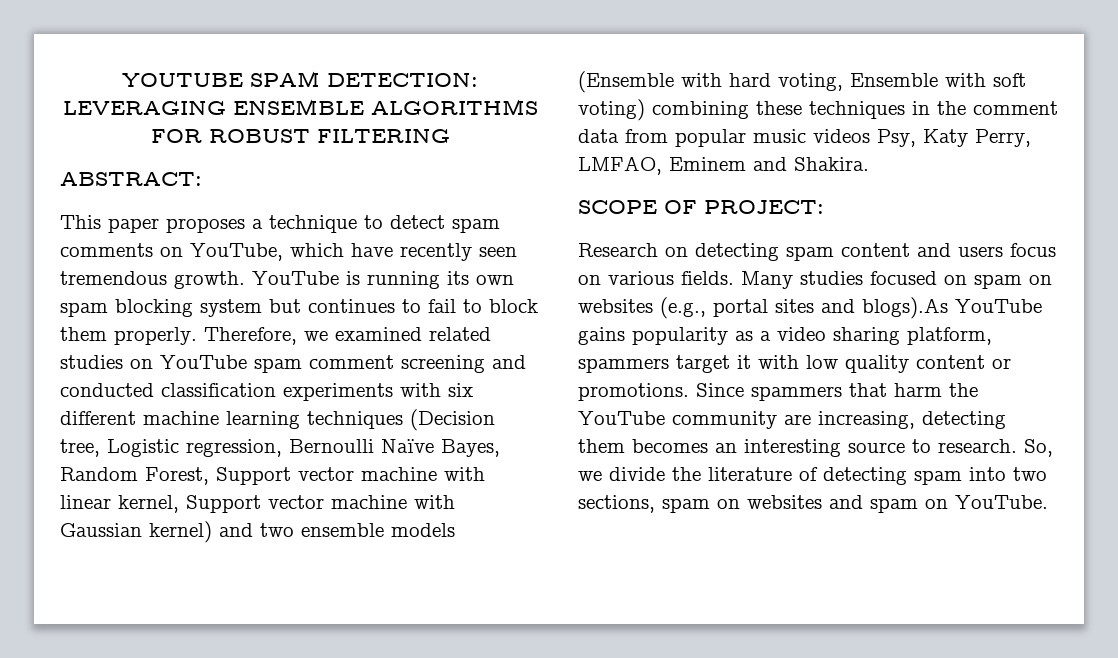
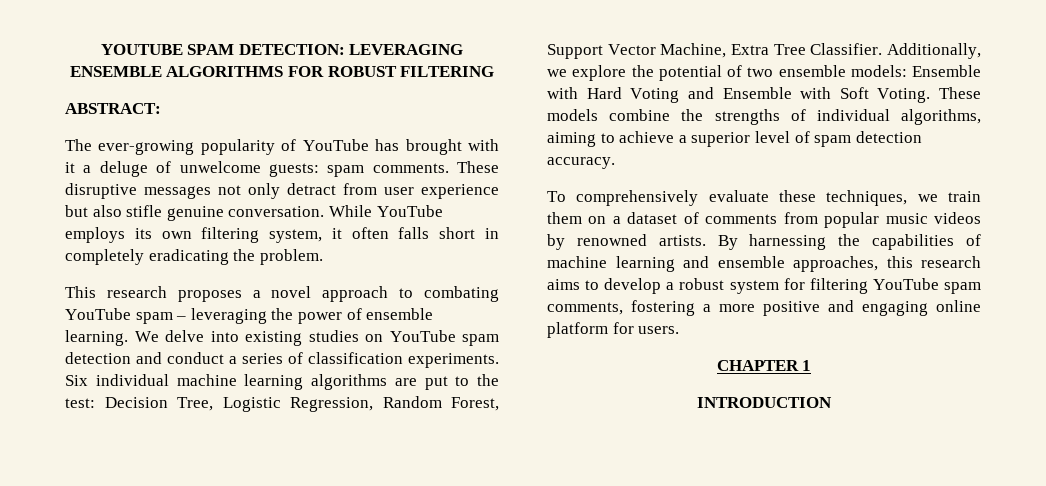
(202, 179) none -> [65,139,499,155] [65,161,499,177] [65,183,499,199] [65,205,443,221] [65,227,499,243] [65,249,323,265] // The ever-growing popularity of YouTube has brought with it a deluge of unwelcome guests: spam comments. These disruptive messages not only detract from user experience but also stifle genuine conversation. While YouTube employs its own filtering system, it often falls short in completely eradicating the problem.
[108,218,159,233] paper -> [106,286,167,298] research
[269,215,500,233] [60,243,517,261] [60,271,514,289] [60,299,538,317] [60,327,491,345] [60,355,526,373] [60,383,473,401] [60,409,495,431] [60,439,500,457] [60,467,485,485] [60,495,455,513] [60,521,455,543] [578,71,1026,93] [578,99,1058,121] [578,129,1031,147] [578,156,869,175] [578,200,824,214] [578,243,1056,261] [578,271,1052,289] [578,297,1042,319] [578,327,992,345] [578,355,1011,373] [578,383,978,401] [578,411,1006,429] [578,439,1053,457] [578,467,1047,485] [578,495,1048,513] technique to detect spam comments on YouTube, which have recently seen tremendous growth. YouTube is running its own spam blocking system but continues to fail to block them properly. Therefore, we examined related studies on YouTube spam comment screening and conducted classification experiments with six different machine learning techniques (Decision tree, Logistic regression, Bernoulli Naïve Bayes, Random Forest, Support vector machine with linear kernel, Support vector machine with Gaussian kernel) and two ensemble models (Ensemble with hard voting, Ensemble with soft voting) combining these techniques in the comment data from popular music videos Psy, Katy Perry, LMFAO, Eminem and Shakira. // SCOPE OF PROJECT: // Research on detecting spam content and users focus on various fields. Many studies focused on spam on websites (e.g., portal sites and blogs).As YouTube gains popularity as a video sharing platform, spammers target it with low quality content or promotions. Since spammers that harm the YouTube community are increasing, detecting them becomes an interesting source to research. So, we divide the literature of detecting spam into two sections, spam on websites and spam on YouTube. -> [271,286,499,302] [65,308,434,324] [65,330,499,346] [65,352,499,368] [65,374,499,390] [65,396,499,412] [547,43,981,59] [547,65,981,81] [547,87,981,103] [547,109,981,125] [547,131,922,147] [547,157,615,169] [547,190,981,206] [547,212,981,228] [547,234,981,250] [547,256,981,272] [547,278,981,294] [547,300,981,316] [547,322,680,338] [716,360,812,371] [697,397,832,408] novel approach to combating YouTube spam – leveraging the power of ensemble learning. We delve into existing studies on YouTube spam detection and conduct a series of classification experiments. Six individual machine learning algorithms are put to the test: Decision Tree, Logistic Regression, Random Forest, Support Vector Machine, Extra Tree Classifier. Additionally, we explore the potential of two ensemble models: Ensemble with Hard Voting and Ensemble with Soft Voting. These models combine the strengths of individual algorithms, aiming to achieve a superior level of spam detection accuracy. // To comprehensively evaluate these techniques, we train them on a dataset of comments from popular music videos by renowned artists. By harnessing the capabilities of machine learning and ensemble approaches, this research aims to develop a robust system for filtering YouTube spam comments, fostering a more positive and engaging online platform for users. // CHAPTER 1 // INTRODUCTION

